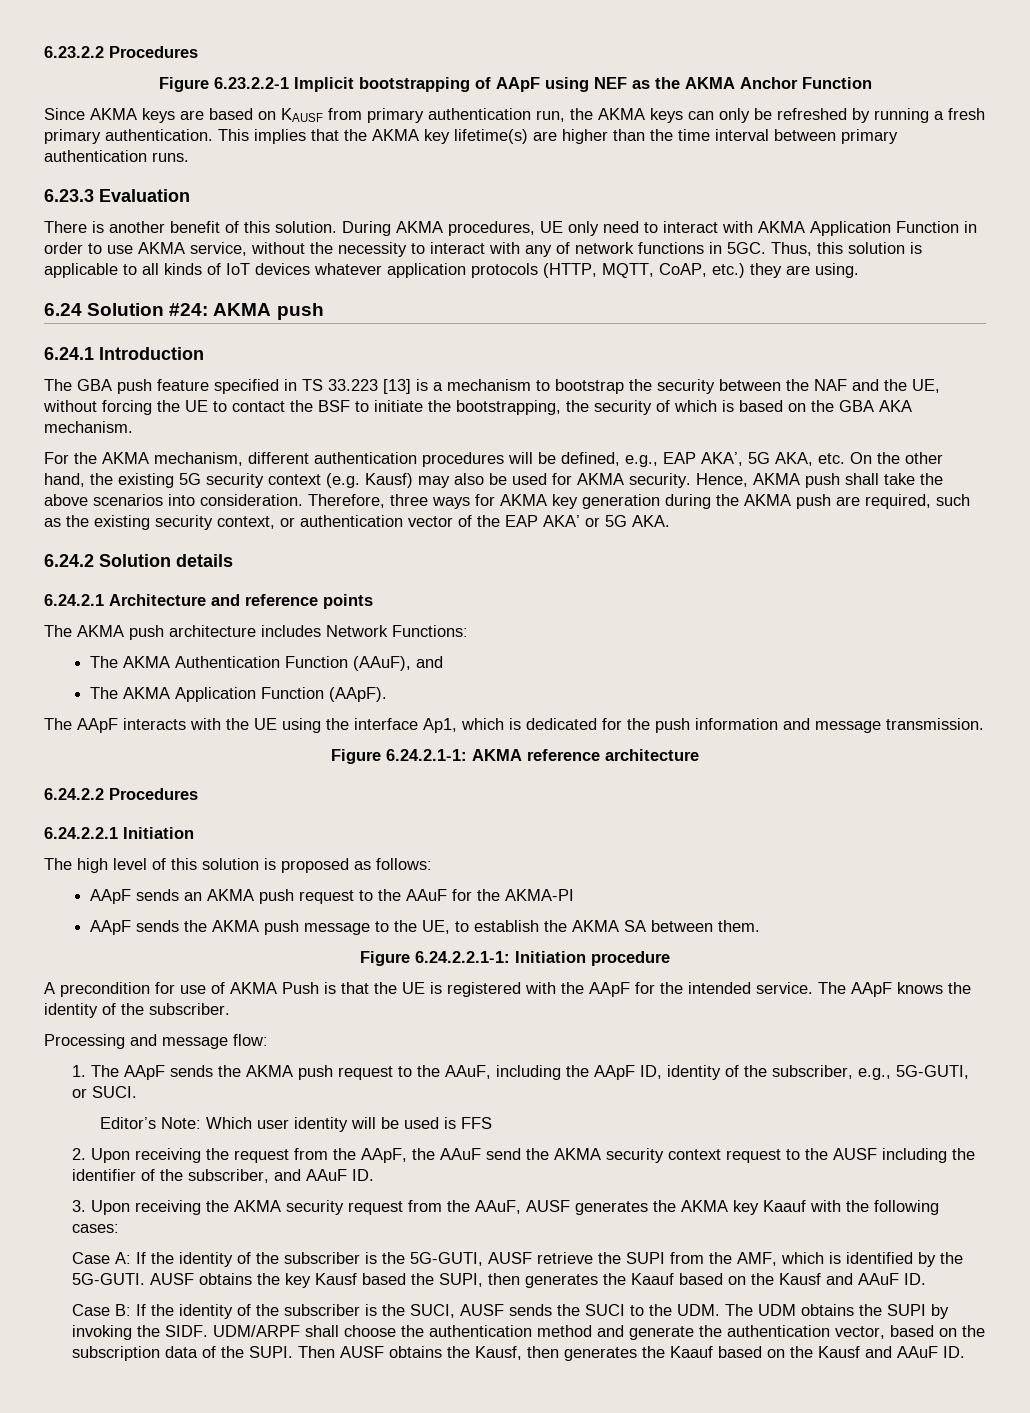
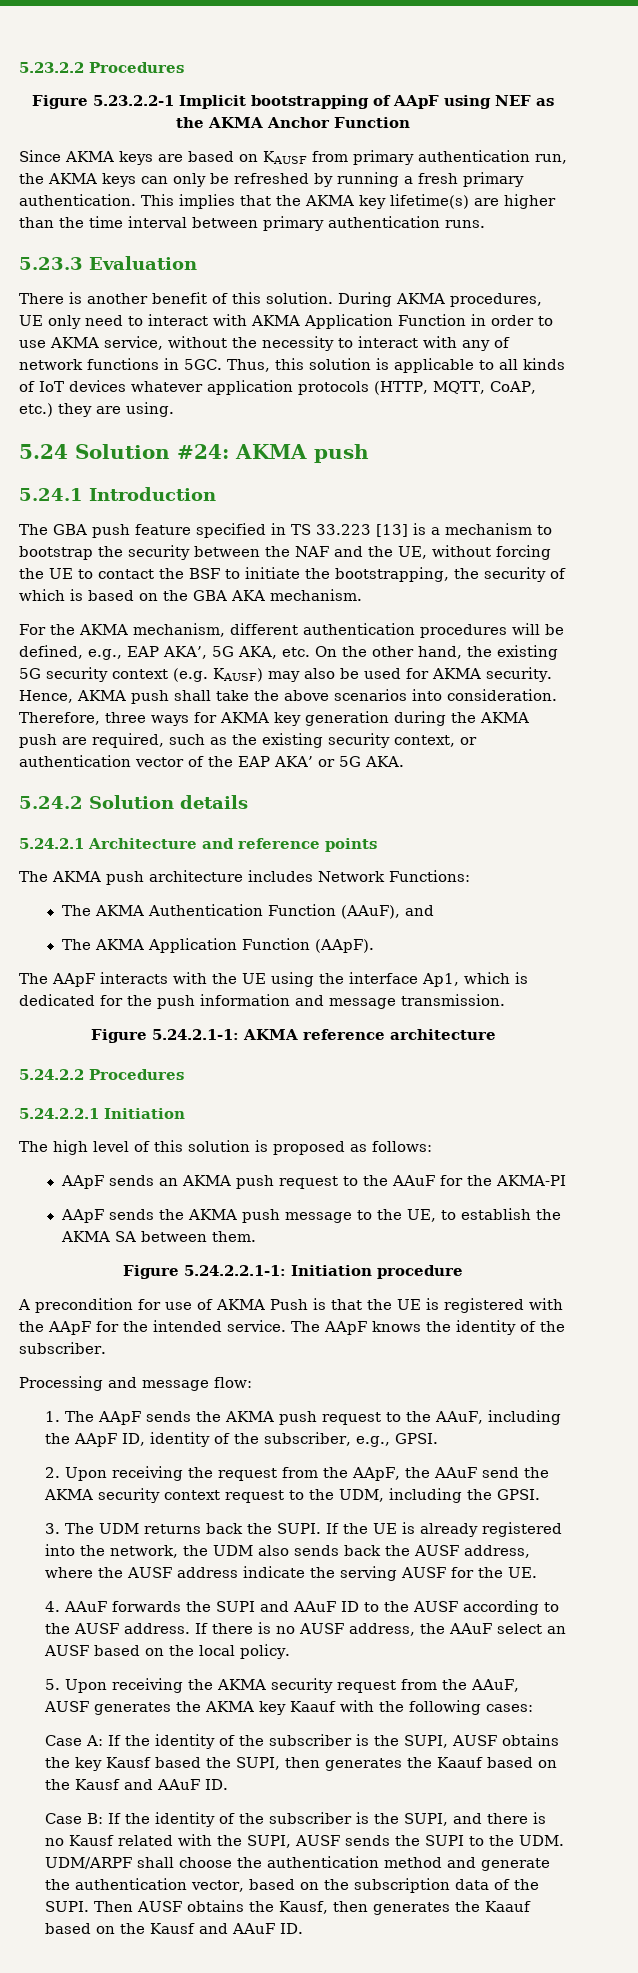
[44,46,104,58] 6.23.2.2 -> [19,62,84,73] 5.23.2.2
[213,77,289,89] 6.23.2.2-1 -> [93,95,174,106] 5.23.2.2-1
[44,189,94,202] 6.23.3 -> [19,257,83,270] 5.23.3
[44,303,82,316] 6.24 -> [19,444,68,459] 5.24
[44,347,94,360] 6.24.1 -> [19,488,83,501] 5.24.1
[365,473,413,488] Kausf) -> [213,668,263,682] KAUSF)
[44,554,94,567] 6.24.2 -> [19,796,83,809] 5.24.2
[44,594,104,606] 6.24.2.1 -> [19,838,84,849] 5.24.2.1
[386,749,467,761] 6.24.2.1-1: -> [151,1029,239,1040] 5.24.2.1-1:
[44,788,198,800] [44,827,118,839] 6.24.2.2 Procedures // 6.24.2.2.1 -> [19,1069,184,1080] [19,1108,99,1119] 5.24.2.2 Procedures // 5.24.2.2.1
[415,951,510,963] 6.24.2.2.1-1: -> [184,1265,286,1276] 5.24.2.2.1-1:
[896,1065,970,1079] [72,1086,138,1098] [100,1117,493,1132] 5G-GUTI, or SUCI. // Editor’s Note: Which user identity will be used is FFS -> [395,1433,439,1444] GPSI.
[833,1148,976,1163] [72,1169,375,1183] [72,1200,87,1212] AUSF including the identifier of the subscriber, and AAuF ID. // 3. -> [339,1488,541,1503] [45,1522,563,1537] [45,1544,531,1558] [45,1566,538,1581] [45,1600,560,1615] [45,1622,567,1636] [44,1644,291,1659] [45,1679,61,1690] UDM, including the GPSI. // 3. The UDM returns back the SUPI. If the UE is already registered into the network, the UDM also sends back the AUSF address, where the AUSF address indicate the serving AUSF for the UE. // 4. AAuF forwards the SUPI and AAuF ID to the AUSF according to the AUSF address. If there is no AUSF address, the AAuF select an AUSF based on the local policy. // 5.
[410,1252,964,1267] [72,1273,146,1285] 5G-GUTI, AUSF retrieve the SUPI from the AMF, which is identified by the 5G-GUTI. -> [404,1735,449,1748] SUPI,
[410,1304,456,1318] SUCI, -> [404,1812,547,1826] [45,1834,292,1848] SUPI, and there is no Kausf related with the SUPI,
[585,1304,626,1316] SUCI -> [425,1835,465,1846] SUPI
[725,1304,950,1319] [72,1325,209,1340] The UDM obtains the SUPI by invoking the SIDF. -> (565, 1840) none

